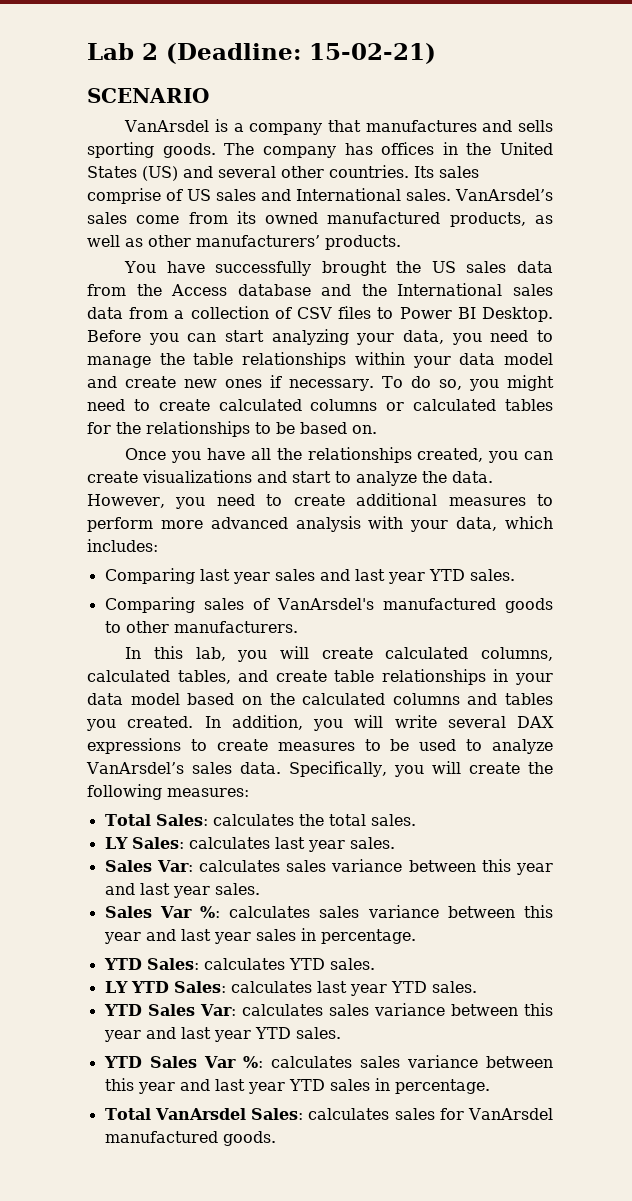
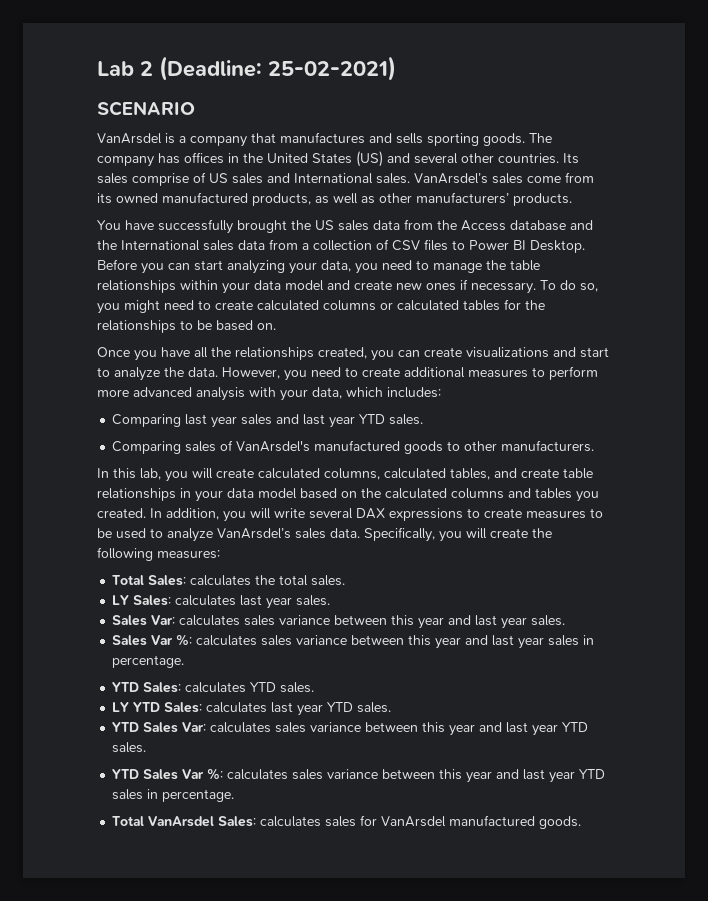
[309,43,436,64] 15-02-21) -> [268,56,396,81] 25-02-2021)

